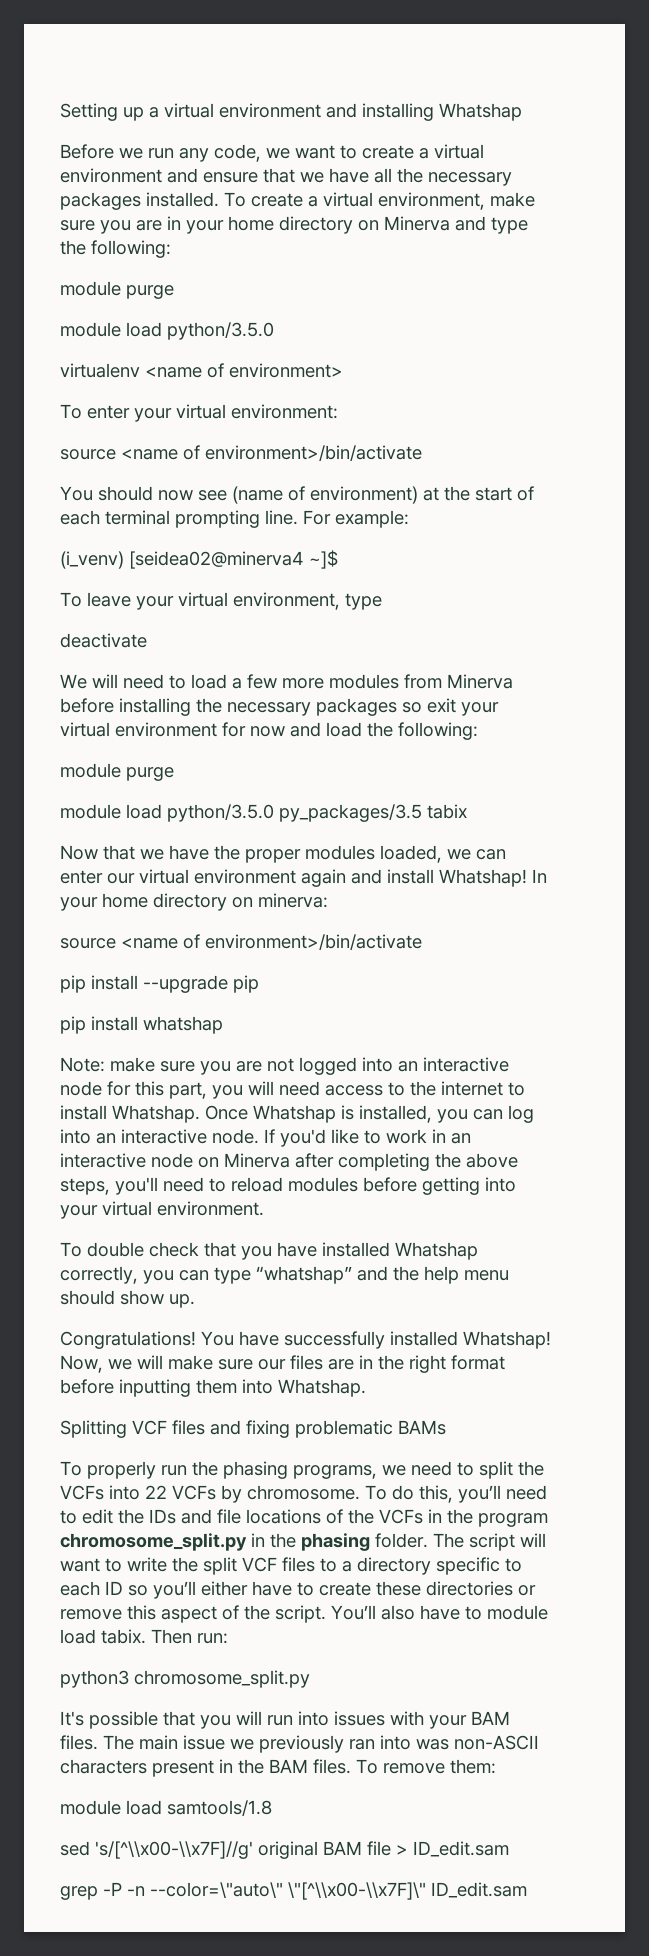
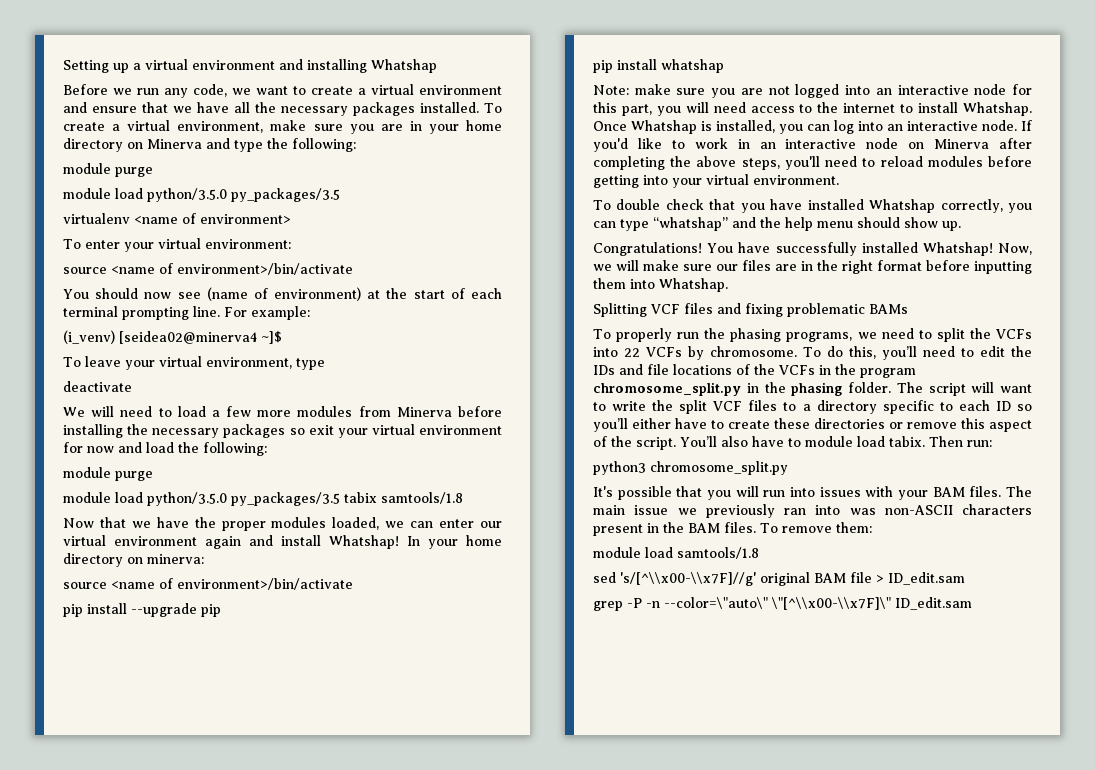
(274, 331) none -> [231,188,340,202] py_packages/3.5
(467, 811) none -> [381,492,463,504] samtools/1.8

